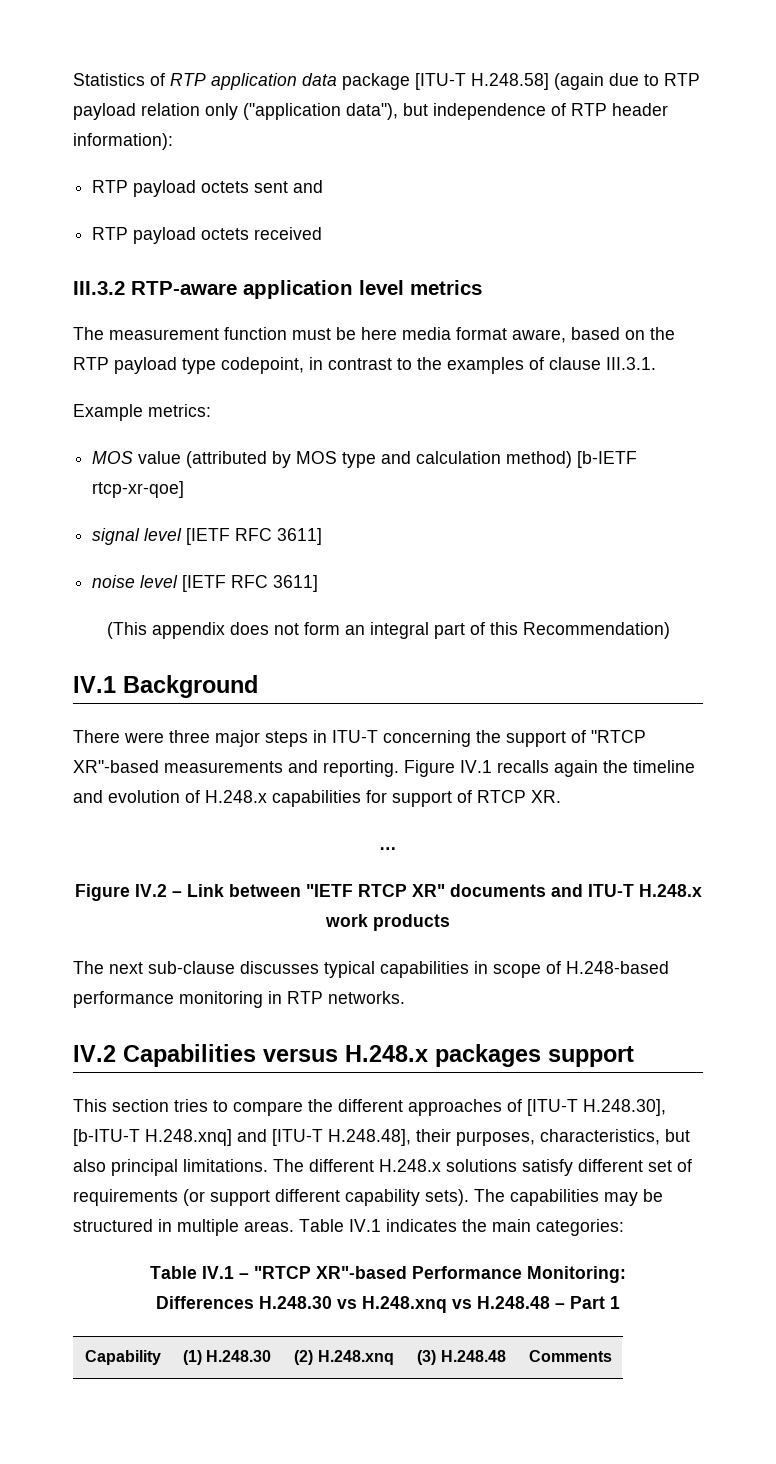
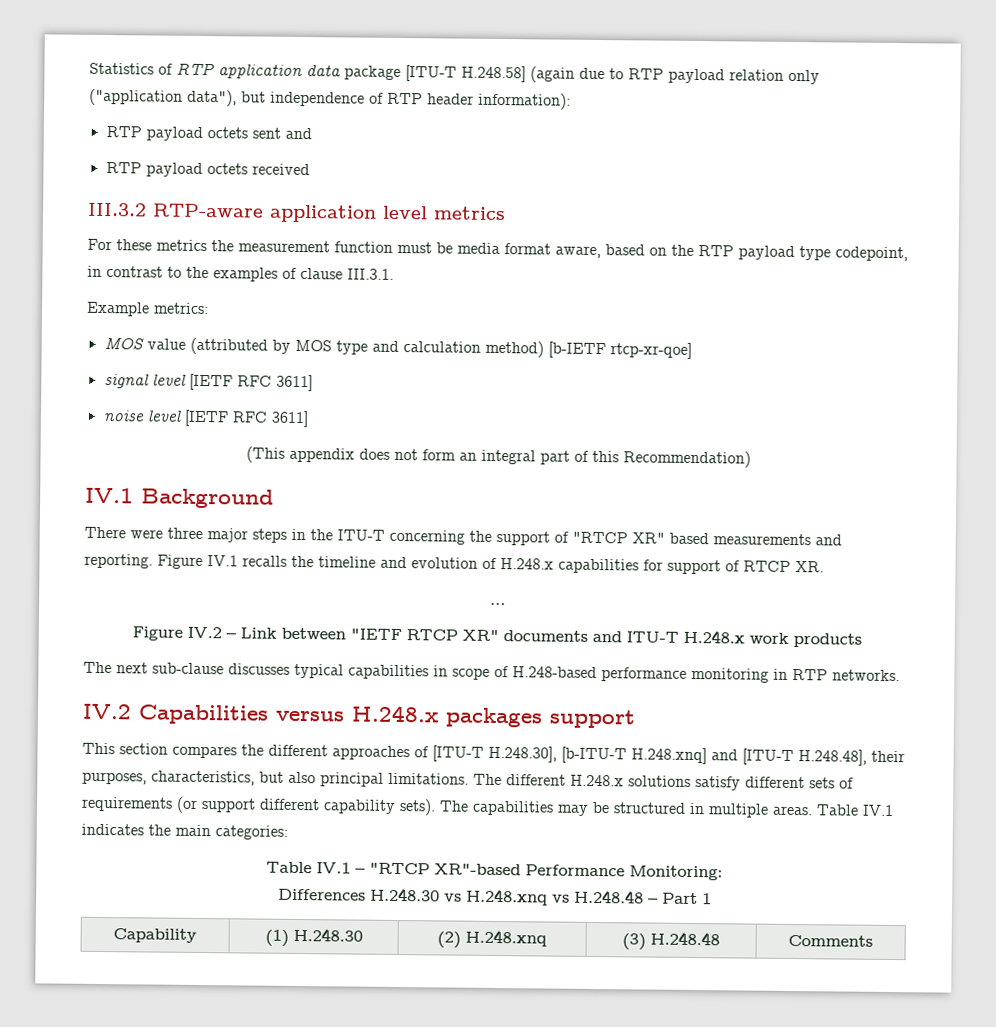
[73,327,104,340] The -> [87,238,234,252] For these metrics the
[361,327,397,340] here -> (453, 248) none
(327, 736) none -> [310,529,333,541] the
[73,760,159,773] XR"-based -> [632,532,709,545] XR" based
[554,760,598,777] again -> (287, 561) none
[174,1099,303,1116] tries to compare -> [172,745,237,759] compares
[648,1160,672,1172] set -> [809,777,835,789] sets

